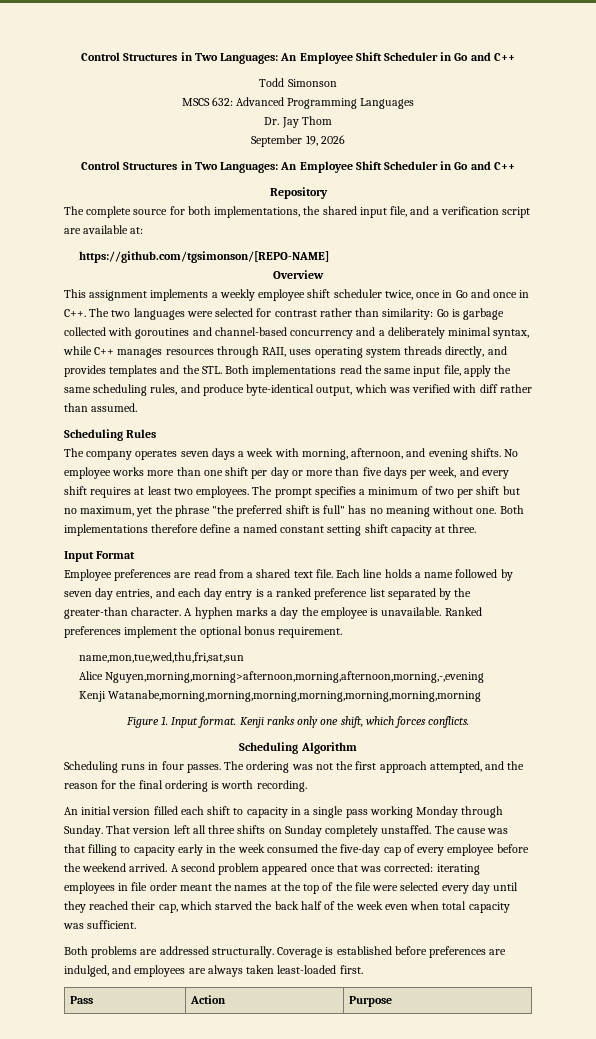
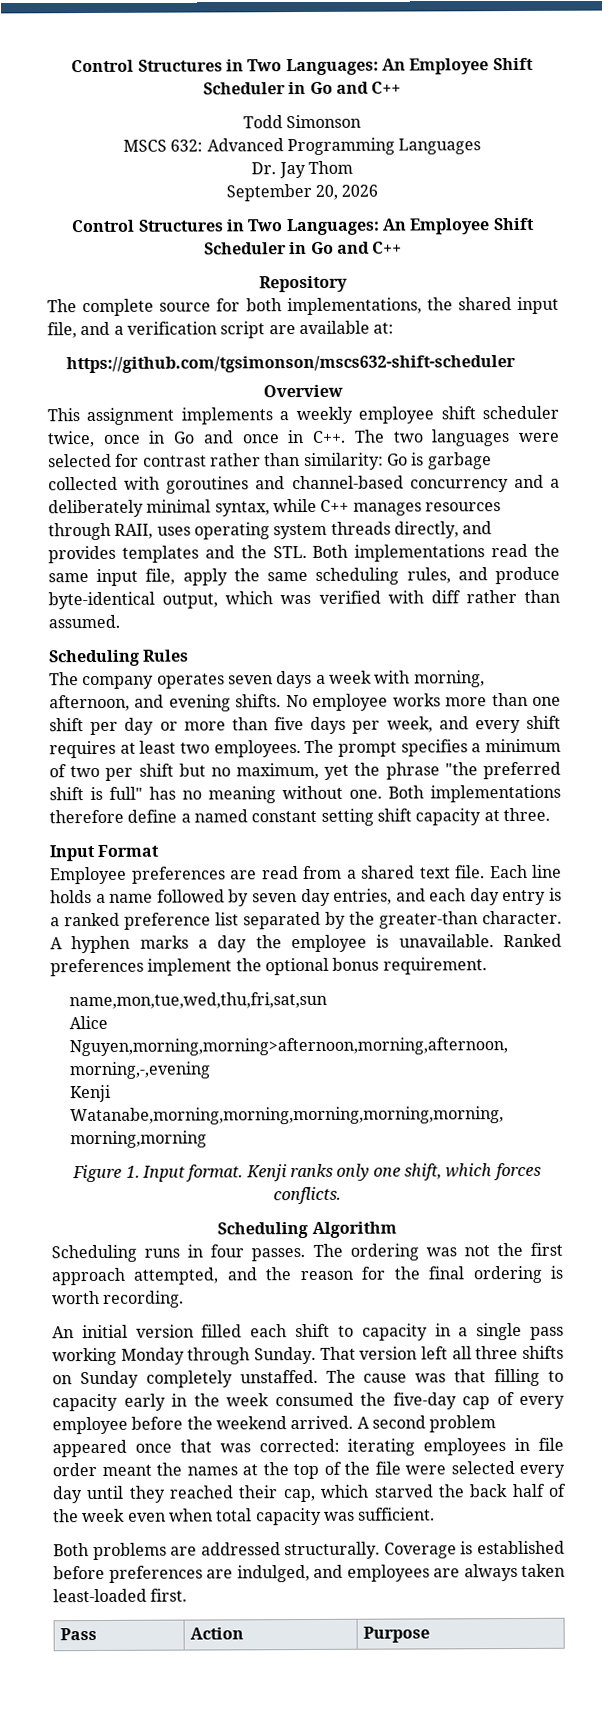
[305,135,318,146] 19, -> [315,184,338,200] 20,
[79,251,330,263] https://github.com/tgsimonson/[REPO-NAME] -> [65,355,516,374] https://github.com/tgsimonson/mscs632-shift-scheduler

